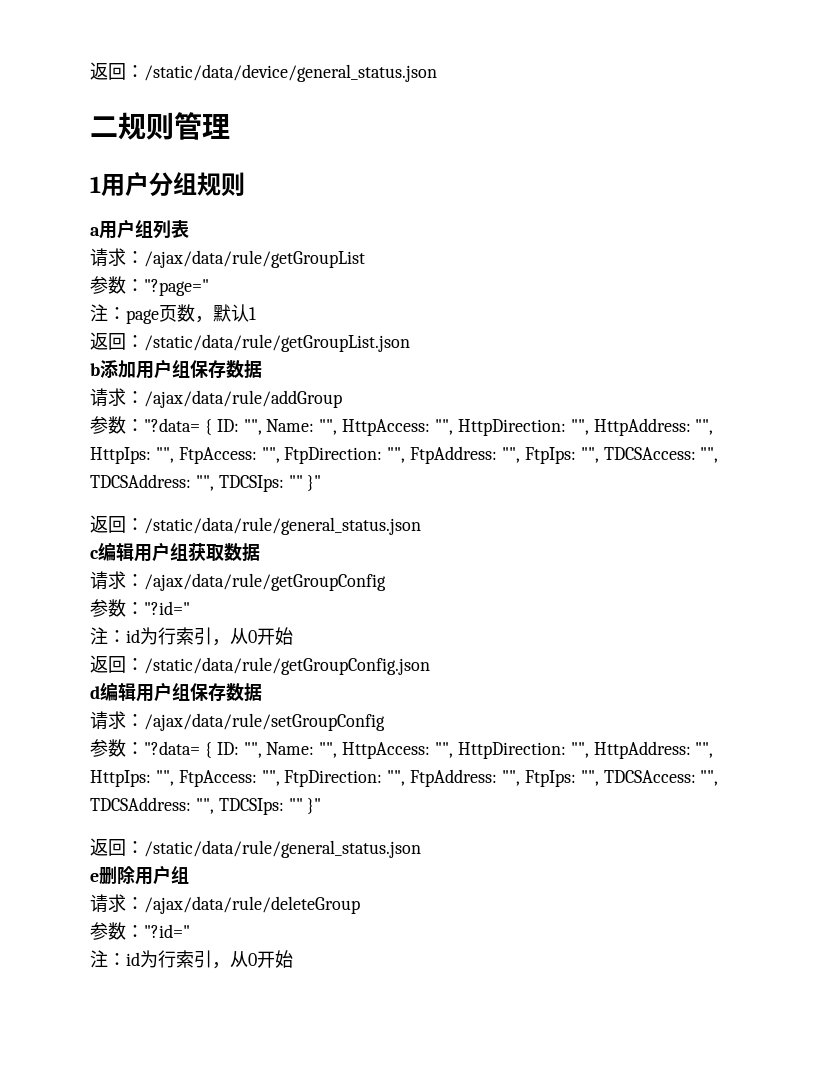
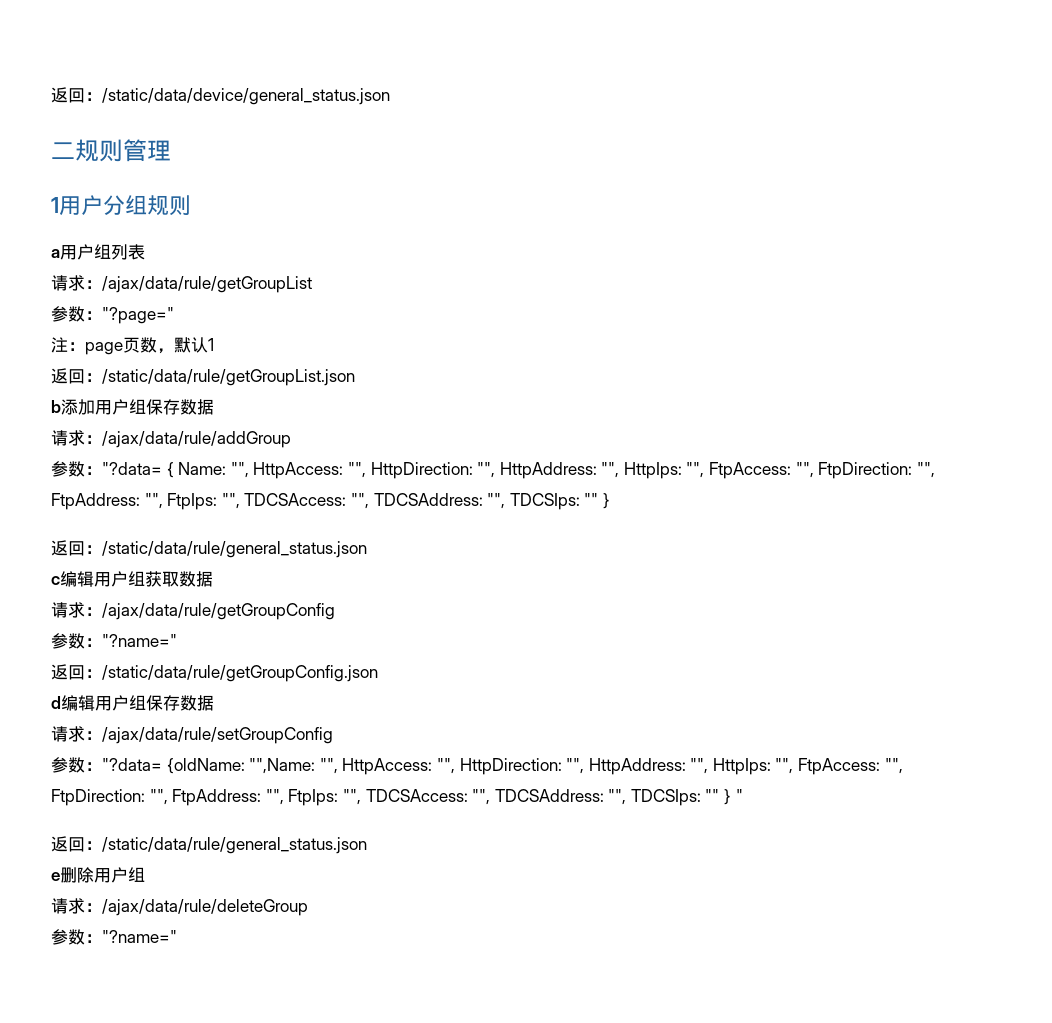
[216,419,262,435] ID: "", -> (174, 470) none
[307,475,322,491] }" -> [602,493,610,509] }
[144,601,190,615] [90,627,293,646] "?id=" // 注：id为行索引，从0开始 -> [102,634,177,647] "?name="
[204,742,315,758] { ID: "", Name: -> [166,758,316,774] {oldName: "",Name:
[307,798,322,814] }" -> [724,789,743,805] } "
[144,924,190,938] [90,950,293,969] "?id=" // 注：id为行索引，从0开始 -> [102,930,177,943] "?name="

